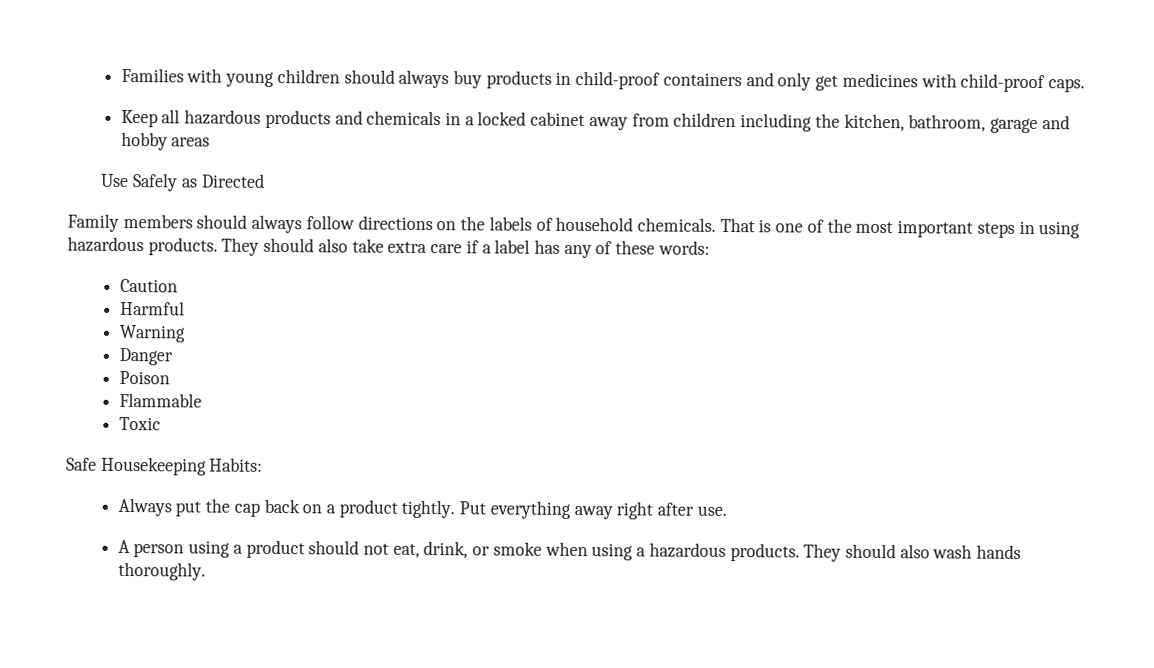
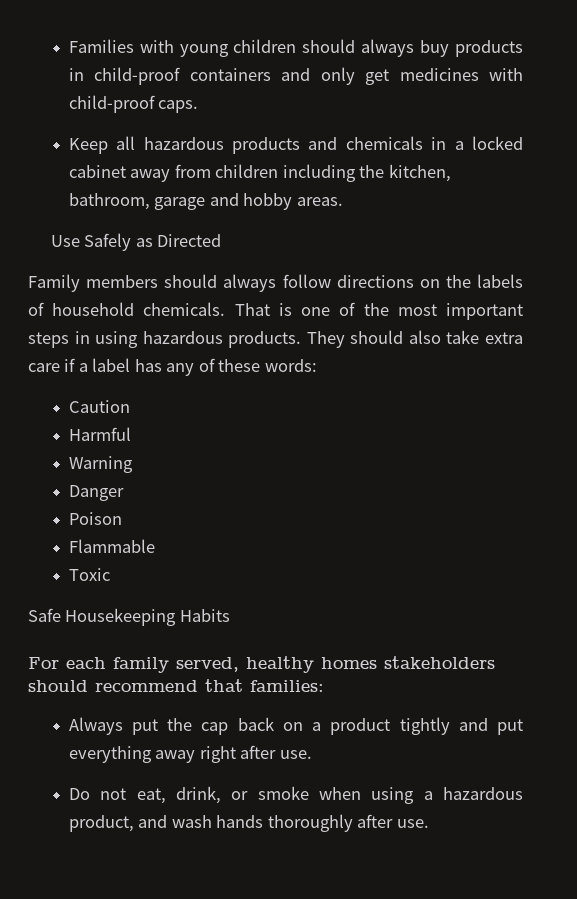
[171,137,211,147] areas -> [296,197,343,206] areas.
[209,457,264,472] Habits: -> [179,609,230,622] [28,656,495,673] [28,679,324,692] Habits // For each family served, healthy homes stakeholders should recommend that families:
[401,499,487,519] tightly. Put -> [399,717,523,735] tightly and put
[117,539,360,559] A person using a product should -> [68,788,90,800] Do
[729,543,1022,562] [117,561,206,581] products. They should also wash hands thoroughly. -> [68,814,429,832] product, and wash hands thoroughly after use.

